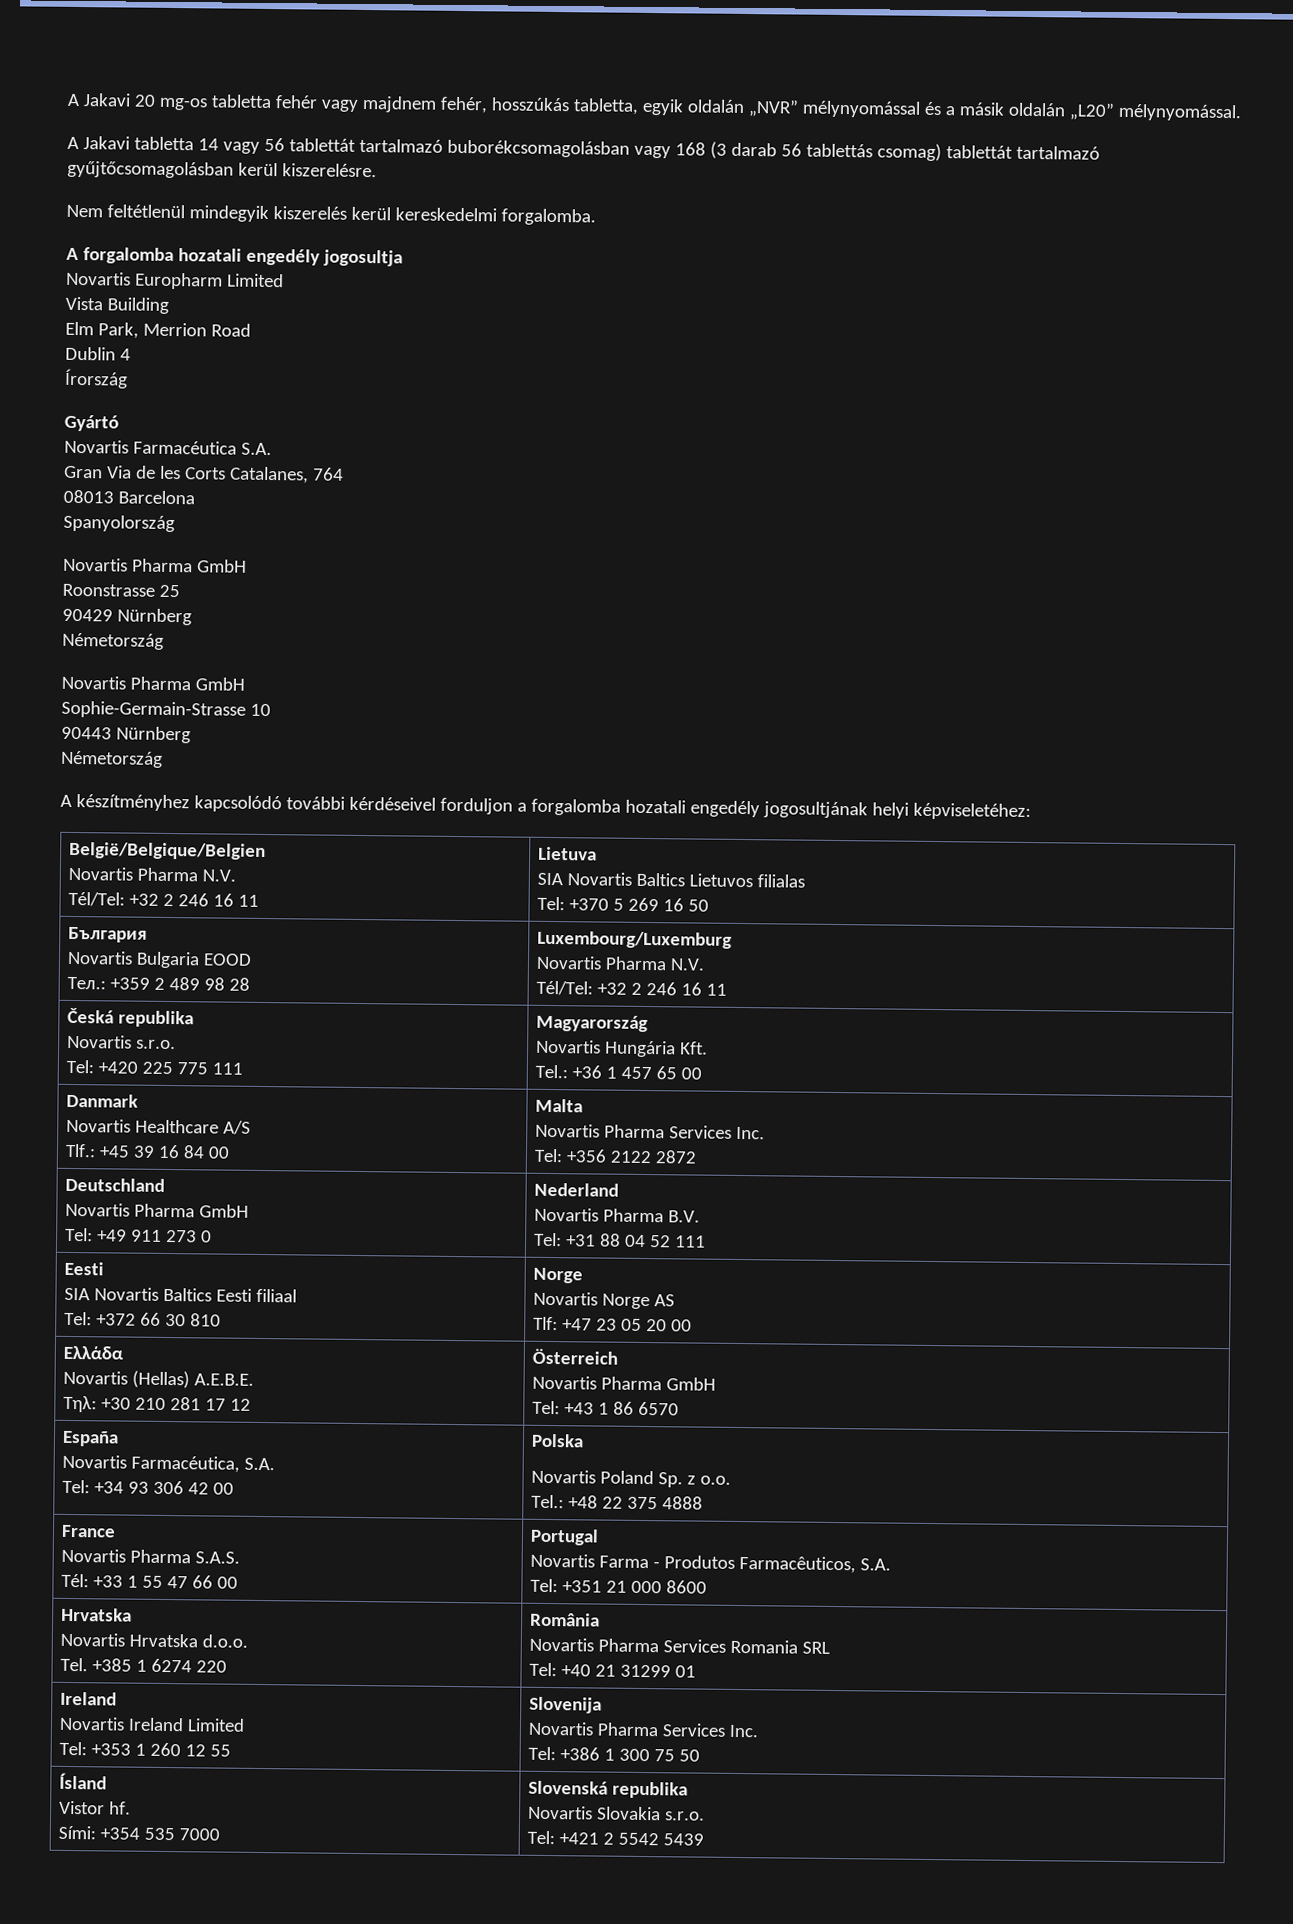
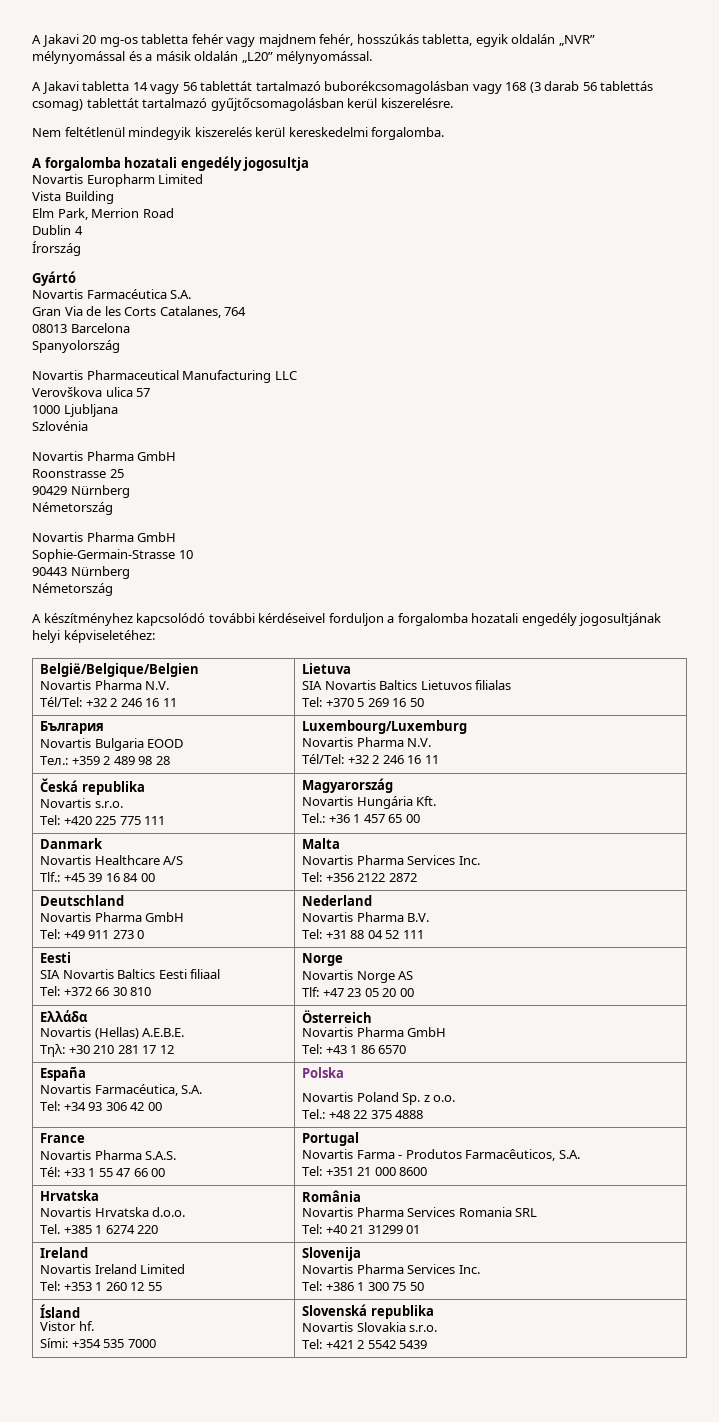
(175, 523) none -> [32,370,297,383] [32,387,151,397] [32,404,118,417] [32,421,88,431] // Novartis Pharmaceutical Manufacturing LLC // Verovškova ulica 57 // 1000 Ljubljana // Szlovénia

